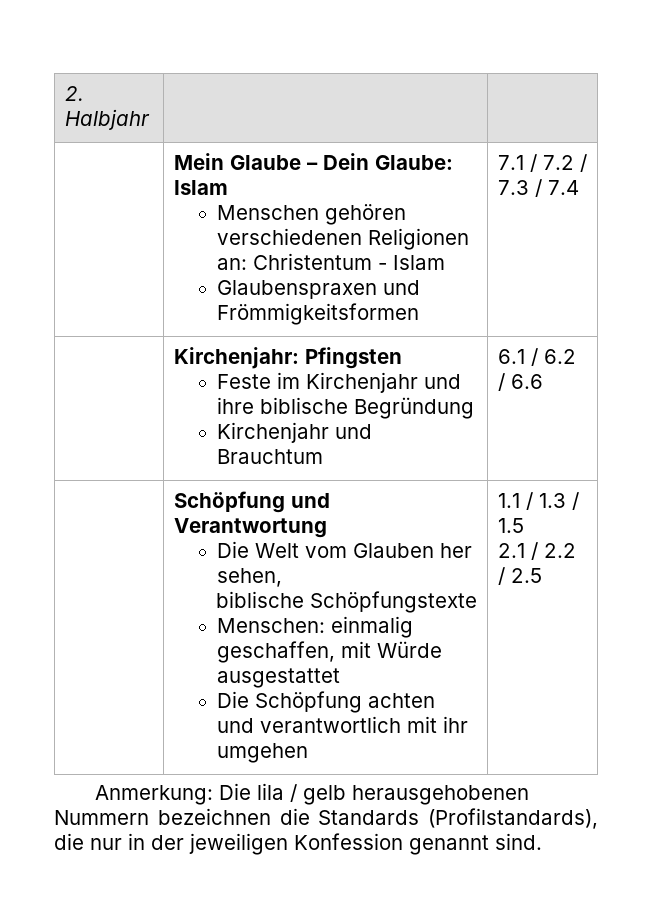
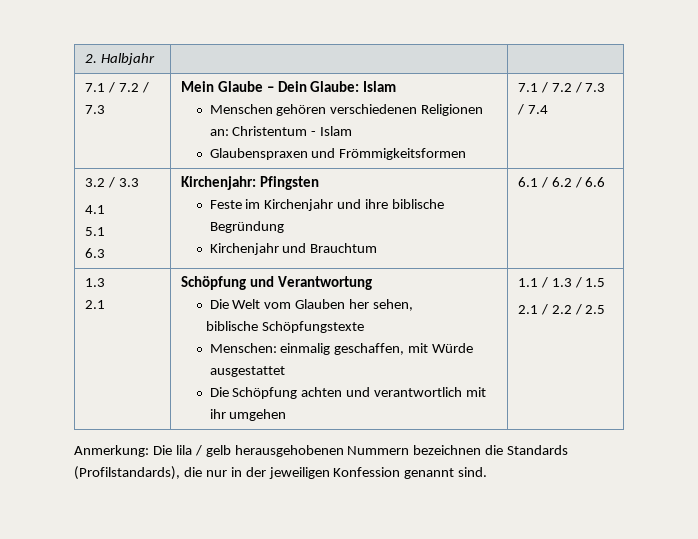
(150, 119) none -> [84,82,149,93] [84,105,105,114] 7.1 / 7.2 / 7.3
(579, 187) none -> [84,177,139,188] [84,205,105,214] [84,227,105,236] [84,248,105,258] 3.2 / 3.3 // 4.1 // 5.1 // 6.3
(543, 381) none -> [84,278,105,287] [84,300,105,309] 1.3 // 2.1

